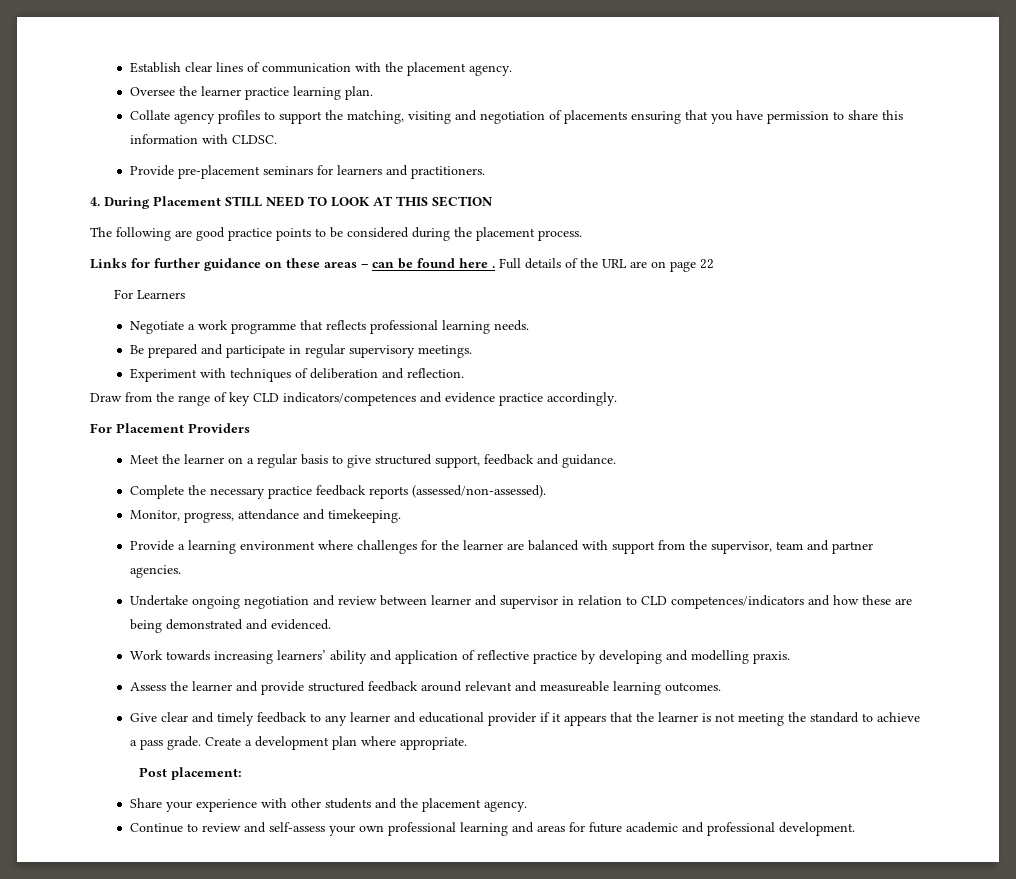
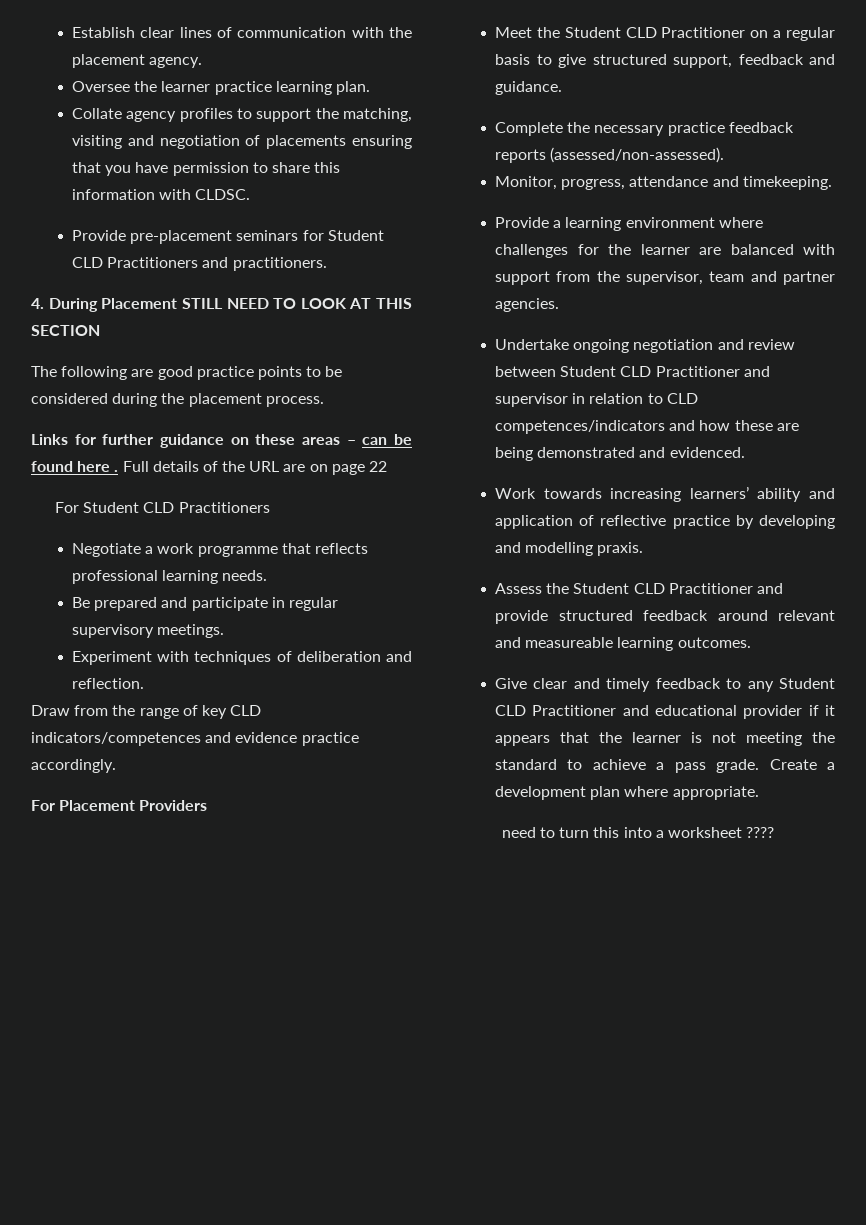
[336,165,382,175] learners -> [327,230,384,241] [71,257,199,268] Student CLD Practitioners
[137,290,186,299] Learners -> [83,502,270,513] Student CLD Practitioners
[183,454,224,464] learner -> [564,27,746,38] Student CLD Practitioner
[430,595,471,605] learner -> [560,366,740,377] Student CLD Practitioner
[191,681,232,691] learner -> [573,583,753,594] Student CLD Practitioner
[349,712,390,722] learner -> [778,678,835,689] [494,705,617,716] Student CLD Practitioner
[138,767,242,780] [129,798,527,812] [129,822,855,836] Post placement: // Share your experience with other students and the placement agency. // Continue to review and self-assess your own professional learning and areas for future academic and professional development. -> [501,827,775,838] need to turn this into a worksheet ????

